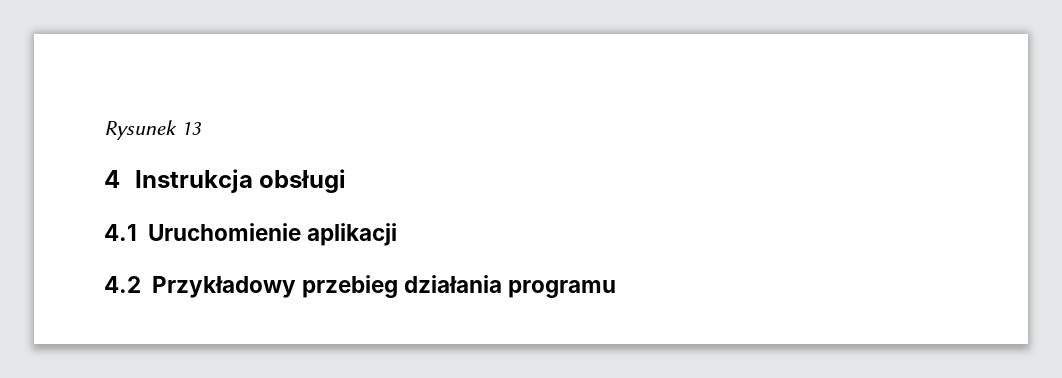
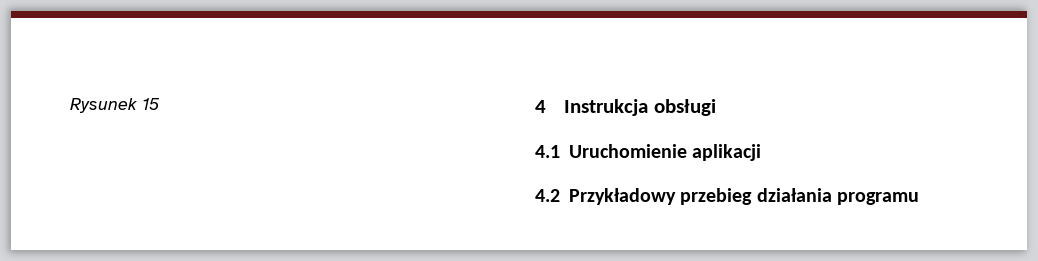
[180,121,201,135] 13 -> [142,98,160,110] 15

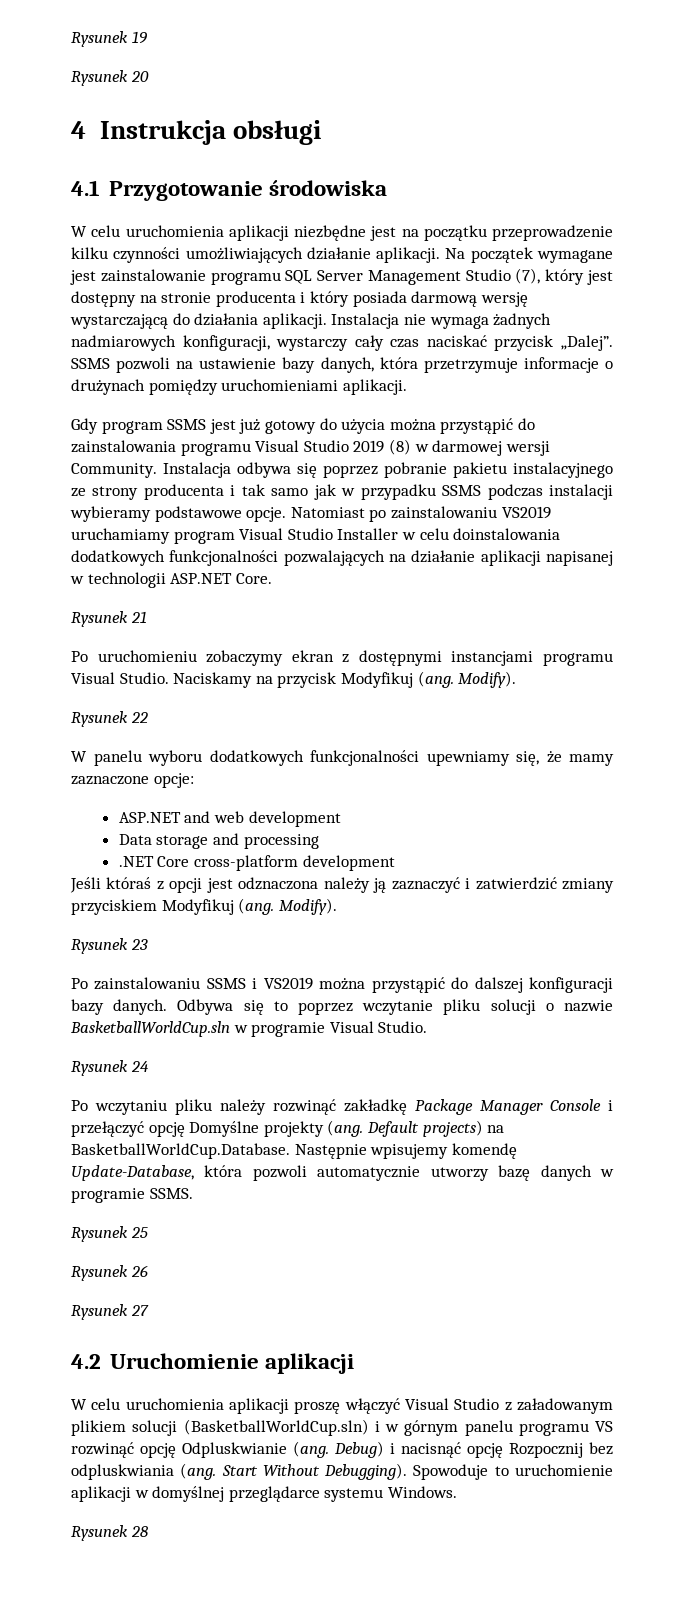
[70,98,160,113] Rysunek 15 -> [71,31,147,47] [71,70,149,86] Rysunek 19 // Rysunek 20
[568,144,762,161] [535,188,919,205] Uruchomienie aplikacji // 4.2 Przykładowy przebieg działania programu -> [108,180,387,201] [71,225,613,241] [71,247,613,263] [70,268,613,285] [71,291,528,307] [70,313,552,329] [71,335,613,351] [71,357,613,373] [71,379,407,395] [71,418,535,434] [71,439,550,456] [71,462,613,478] [71,484,613,500] [70,506,551,522] [71,528,561,544] [71,550,613,566] [70,572,272,588] [71,611,147,627] [71,650,613,666] [71,671,517,688] [71,711,148,727] [71,750,614,766] [71,773,194,788] [118,811,341,827] [118,833,319,849] [118,855,395,871] [70,877,614,893] [71,898,337,915] [71,938,148,954] [71,977,613,993] [71,999,613,1015] [70,1021,428,1037] [71,1060,149,1076] [71,1099,613,1115] [71,1120,505,1137] [71,1143,517,1159] [71,1165,614,1181] [71,1188,193,1203] [71,1226,148,1242] [71,1265,148,1281] [71,1304,149,1320] [71,1353,354,1374] [71,1398,613,1414] [71,1419,613,1436] [71,1441,613,1458] [71,1463,613,1480] [71,1486,457,1502] [71,1525,148,1541] Przygotowanie środowiska // W celu uruchomienia aplikacji niezbędne jest na początku przeprowadzenie kilku czynności umożliwiających działanie aplikacji. Na początek wymagane jest zainstalowanie programu SQL Server Management Studio (7), który jest dostępny na stronie producenta i który posiada darmową wersję wystarczającą do działania aplikacji. Instalacja nie wymaga żadnych nadmiarowych konfiguracji, wystarczy cały czas naciskać przycisk „Dalej”. SSMS pozwoli na ustawienie bazy danych, która przetrzymuje informacje o drużynach pomiędzy uruchomieniami aplikacji. // Gdy program SSMS jest już gotowy do użycia można przystąpić do zainstalowania programu Visual Studio 2019 (8) w darmowej wersji Community. Instalacja odbywa się poprzez pobranie pakietu instalacyjnego ze strony producenta i tak samo jak w przypadku SSMS podczas instalacji wybieramy podstawowe opcje. Natomiast po zainstalowaniu VS2019 uruchamiamy program Visual Studio Installer w celu doinstalowania dodatkowych funkcjonalności pozwalających na działanie aplikacji napisanej w technologii ASP.NET Core. // Rysunek 21 // Po uruchomieniu zobaczymy ekran z dostępnymi instancjami programu Visual Studio. Naciskamy na przycisk Modyfikuj (ang. Modify). // Rysunek 22 // W panelu wyboru dodatkowych funkcjonalności upewniamy się, że mamy zaznaczone opcje: // ASP.NET and web development // Data storage and processing // .NET Core cross-platform development // Jeśli któraś z opcji jest odznaczona należy ją zaznaczyć i zatwierdzić zmiany przyciskiem Modyfikuj (ang. Modify). // Rysunek 23 // Po zainstalowaniu SSMS i VS2019 można przystąpić do dalszej konfiguracji bazy danych. Odbywa się to poprzez wczytanie pliku solucji o nazwie BasketballWorldCup.sln w programie Visual Studio. // Rysunek 24 // Po wczytaniu pliku należy rozwinąć zakładkę Package Manager Console i przełączyć opcję Domyślne projekty (ang. Default projects) na BasketballWorldCup.Database. Następnie wpisujemy komendę Update-Database, która pozwoli automatycznie utworzy bazę danych w programie SSMS. // Rysunek 25 // Rysunek 26 // Rysunek 27 // 4.2 Uruchomienie aplikacji // W celu uruchomienia aplikacji proszę włączyć Visual Studio z załadowanym plikiem solucji (BasketballWorldCup.sln) i w górnym panelu programu VS rozwinąć opcję Odpluskwianie (ang. Debug) i nacisnąć opcję Rozpocznij bez odpluskwiania (ang. Start Without Debugging). Spowoduje to uruchomienie aplikacji w domyślnej przeglądarce systemu Windows. // Rysunek 28

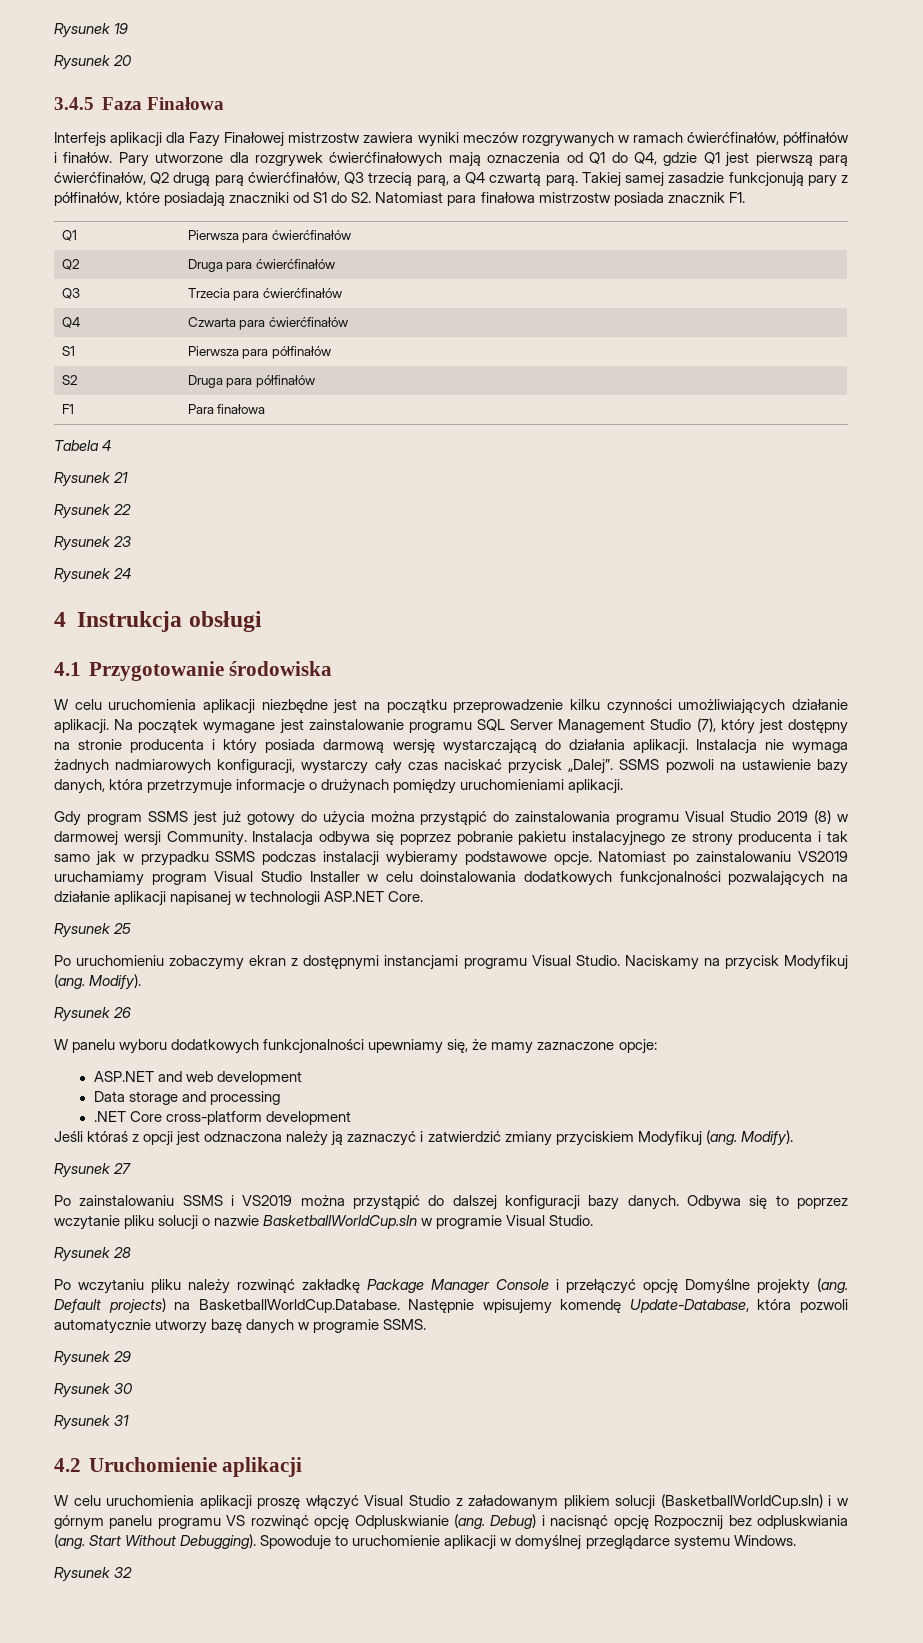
(149, 76) none -> [54,97,224,110] [54,132,850,147] [54,152,848,167] [54,172,849,187] [54,192,745,207] [61,230,77,241] [187,230,352,243] [61,259,80,270] [187,259,336,272] [61,288,80,299] [187,288,343,301] [61,317,80,328] [187,317,349,330] [61,346,75,356] [187,346,332,359] [61,375,78,385] [187,375,316,388] [61,404,74,414] [187,404,266,414] [54,440,112,451] [54,472,129,487] [54,504,132,519] [54,536,132,551] [54,568,132,583] // 3.4.5 Faza Finałowa // Interfejs aplikacji dla Fazy Finałowej mistrzostw zawiera wyniki meczów rozgrywanych w ramach ćwierćfinałów, półfinałów i finałów. Pary utworzone dla rozgrywek ćwierćfinałowych mają oznaczenia od Q1 do Q4, gdzie Q1 jest pierwszą parą ćwierćfinałów, Q2 drugą parą ćwierćfinałów, Q3 trzecią parą, a Q4 czwartą parą. Takiej samej zasadzie funkcjonują pary z półfinałów, które posiadają znaczniki od S1 do S2. Natomiast para finałowa mistrzostw posiada znacznik F1. // Q1 | Pierwsza para ćwierćfinałów // Q2 | Druga para ćwierćfinałów // Q3 | Trzecia para ćwierćfinałów // Q4 | Czwarta para ćwierćfinałów // S1 | Pierwsza para półfinałów // S2 | Druga para półfinałów // F1 | Para finałowa // Tabela 4 // Rysunek 21 // Rysunek 22 // Rysunek 23 // Rysunek 24
[130,611,147,623] 21 -> [113,923,132,934] 25
[130,712,148,723] 22 -> [113,1007,132,1018] 26
[130,939,148,950] 23 -> [113,1163,132,1174] 27
[130,1061,149,1072] 24 -> [113,1247,132,1258] 28
[130,1227,148,1238] [71,1265,148,1281] [71,1304,149,1320] 25 // Rysunek 26 // Rysunek 27 -> [113,1351,132,1362] [54,1383,134,1398] [54,1415,130,1430] 29 // Rysunek 30 // Rysunek 31
[130,1526,148,1537] 28 -> [114,1567,133,1578] 32

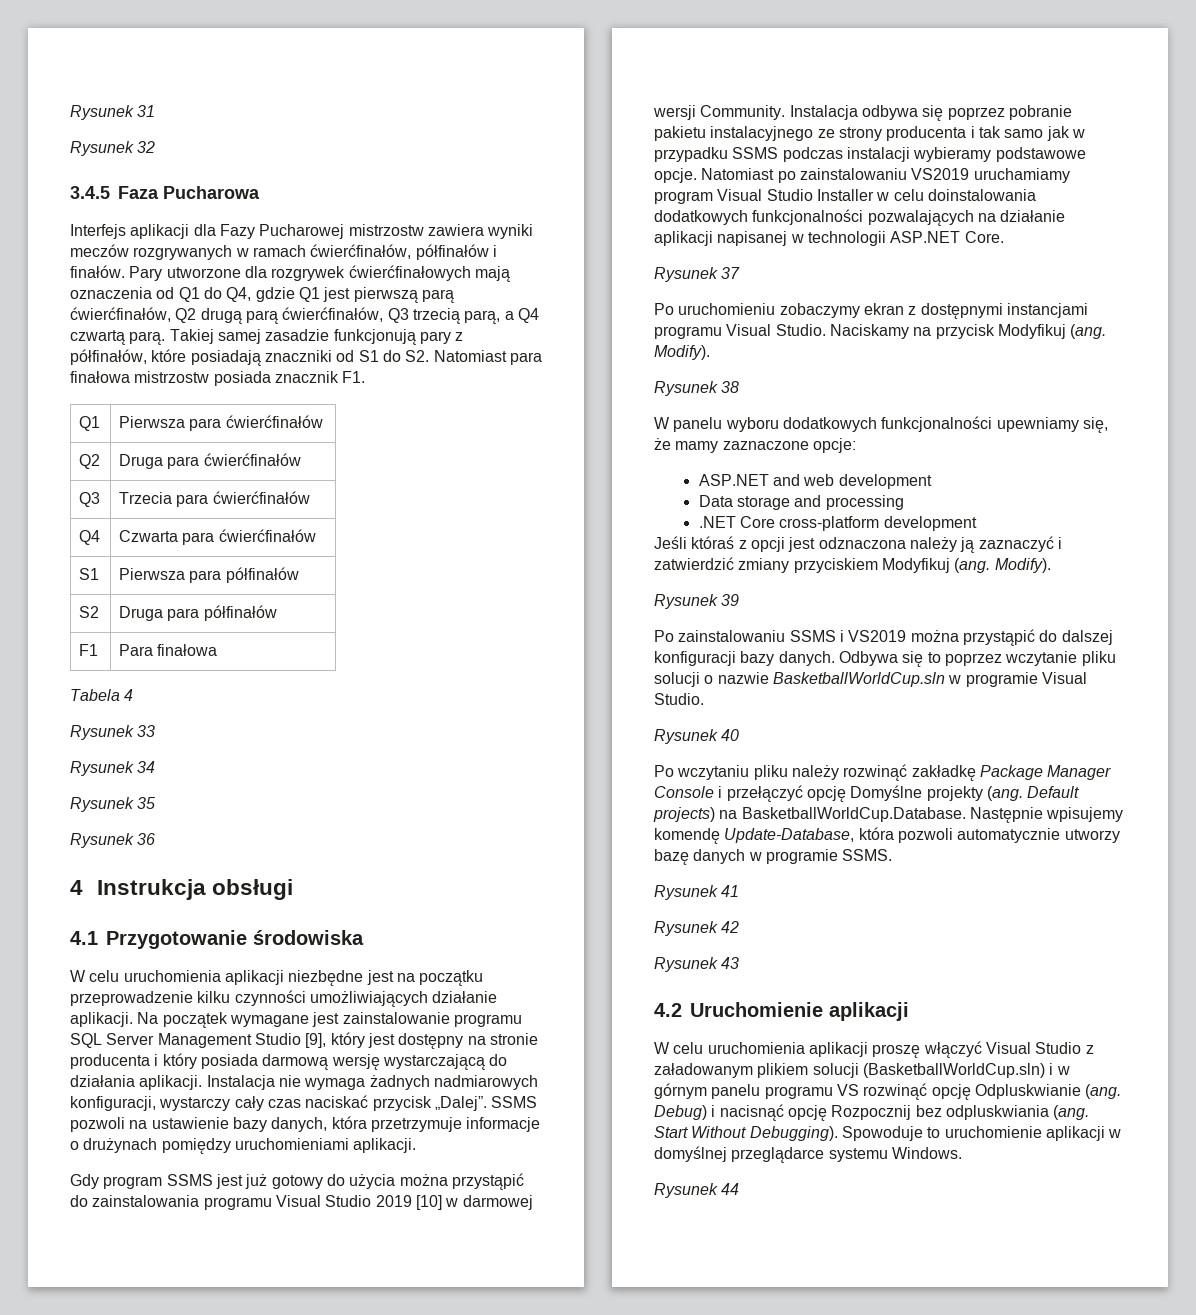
[54,23,129,38] [54,55,133,70] Rysunek 19 // Rysunek 20 -> [70,105,156,120] [70,141,156,156] Rysunek 31 // Rysunek 32
[146,97,224,110] Finałowa -> [163,186,260,199] Pucharowa
[224,132,285,147] Finałowej -> [259,224,345,239] Pucharowej
[113,472,129,483] [54,504,132,519] [54,536,132,551] [54,568,132,583] 21 // Rysunek 22 // Rysunek 23 // Rysunek 24 -> [137,725,156,737] [70,761,156,776] [70,797,156,812] [70,833,156,848] 33 // Rysunek 34 // Rysunek 35 // Rysunek 36
[696,718,716,732] (7), -> [305,1033,327,1048] [9],
[814,810,832,824] (8) -> [415,1195,442,1210] [10]
[113,923,132,934] 25 -> [721,267,741,279] 37
[113,1007,132,1018] 26 -> [721,381,740,393] 38
[113,1163,132,1174] 27 -> [721,594,740,606] 39
[113,1247,132,1258] 28 -> [721,729,740,741] 40
[113,1351,132,1362] [54,1383,134,1398] [54,1415,130,1430] 29 // Rysunek 30 // Rysunek 31 -> [721,885,740,897] [654,921,740,936] [654,957,740,972] 41 // Rysunek 42 // Rysunek 43
[114,1567,133,1578] 32 -> [721,1183,740,1195] 44

